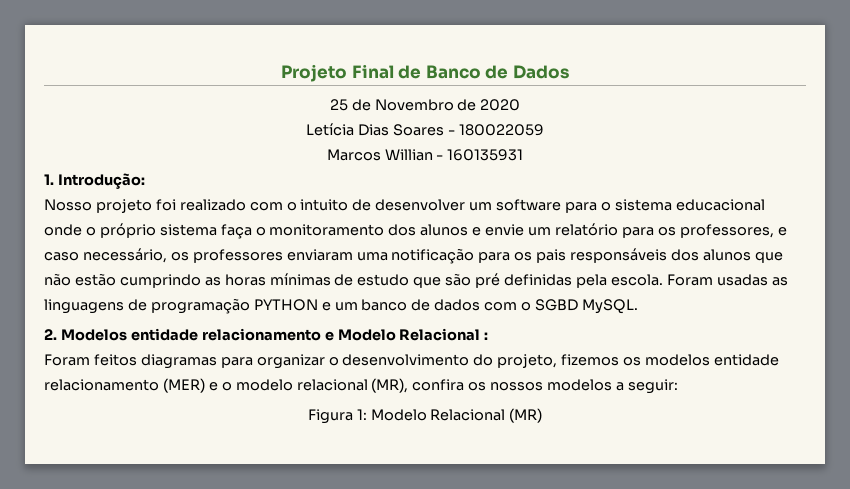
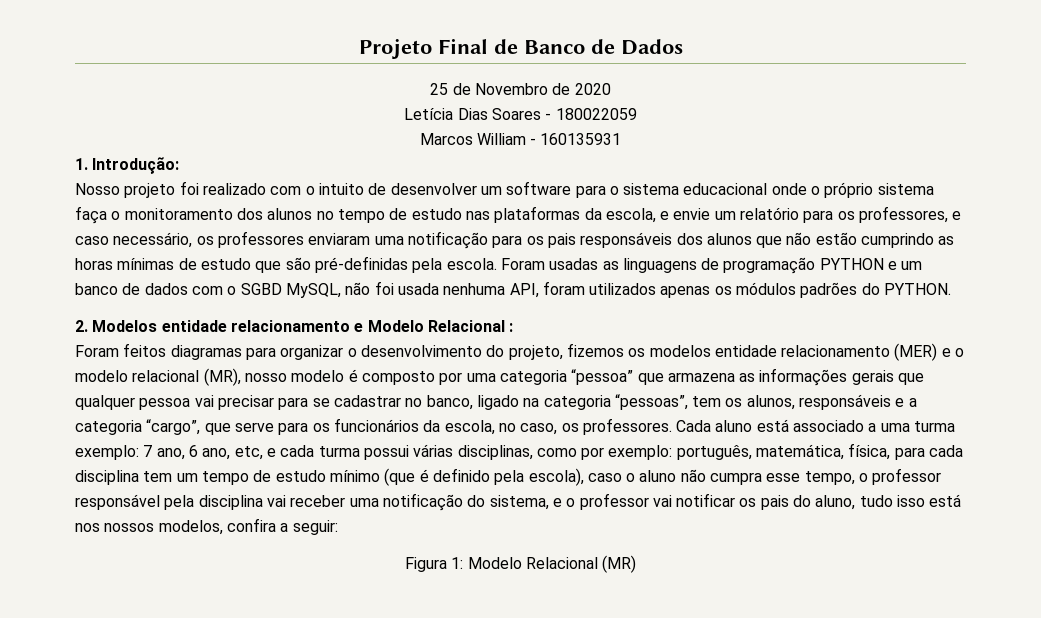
[384,149,433,161] Willian -> [476,133,526,145] William
(469, 230) none -> [316,206,656,223] no tempo de estudo nas plataformas da escola,
[475,273,573,288] pré definidas -> [314,256,408,273] pré-definidas
[581,299,638,314] MySQL. -> [285,281,952,298] MySQL, não foi usada nenhuma API, foram utilizados apenas os módulos padrões do PYTHON.
[412,379,613,391] confira os nossos modelos -> [244,368,925,386] [75,394,917,410] [75,418,956,435] [75,443,964,460] [75,468,942,486] [75,493,962,511] [75,518,276,535] nosso modelo é composto por uma categoria “pessoa” que armazena as informações gerais que qualquer pessoa vai precisar para se cadastrar no banco, ligado na categoria “pessoas”, tem os alunos, responsáveis e a categoria “cargo”, que serve para os funcionários da escola, no caso, os professores. Cada aluno está associado a uma turma exemplo: 7 ano, 6 ano, etc, e cada turma possui várias disciplinas, como por exemplo: português, matemática, física, para cada disciplina tem um tempo de estudo mínimo (que é definido pela escola), caso o aluno não cumpra esse tempo, o professor responsável pela disciplina vai receber uma notificação do sistema, e o professor vai notificar os pais do aluno, tudo isso está nos nossos modelos, confira

